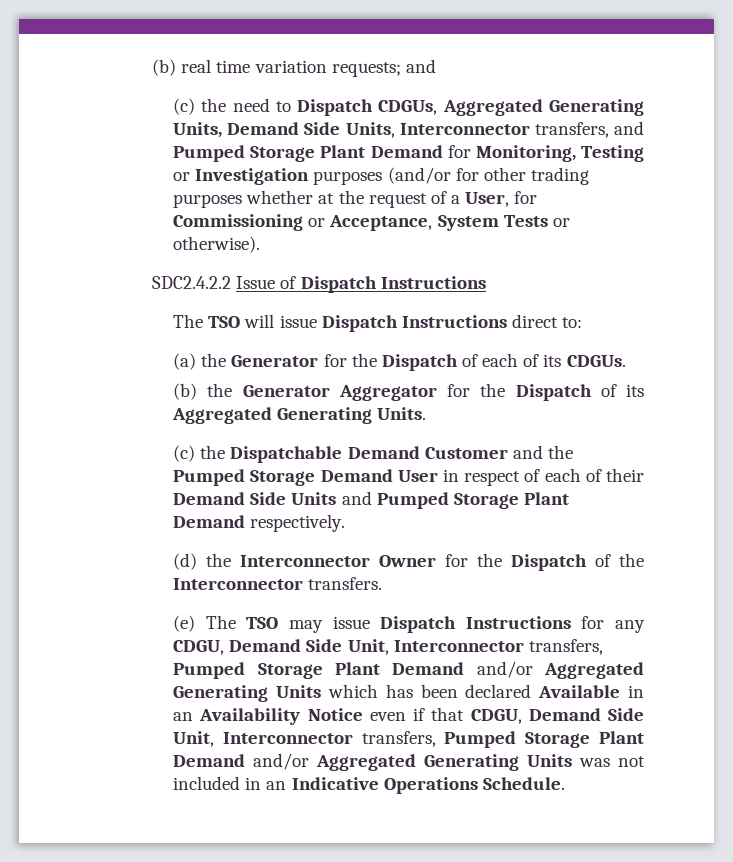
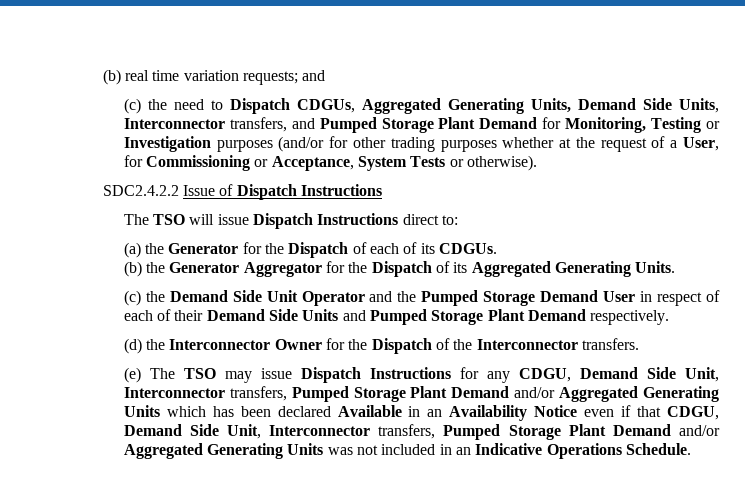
[230,446,508,463] Dispatchable Demand Customer -> [169,290,365,306] Demand Side Unit Operator

